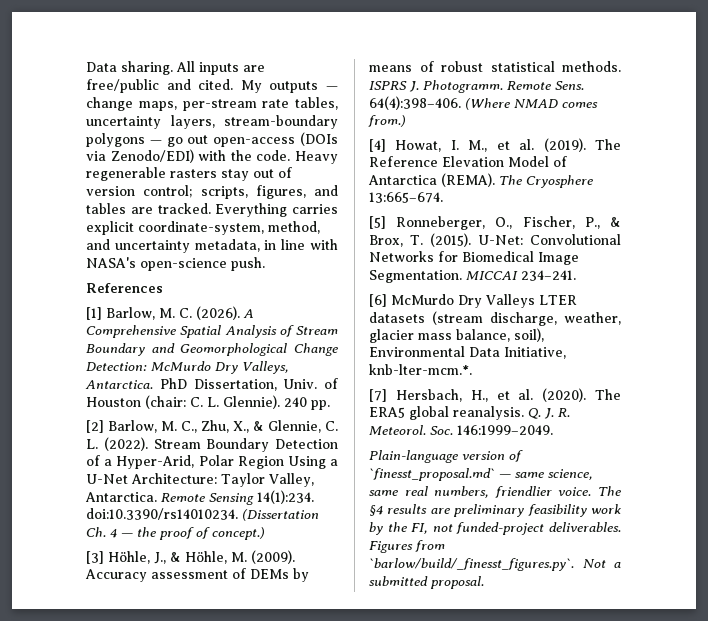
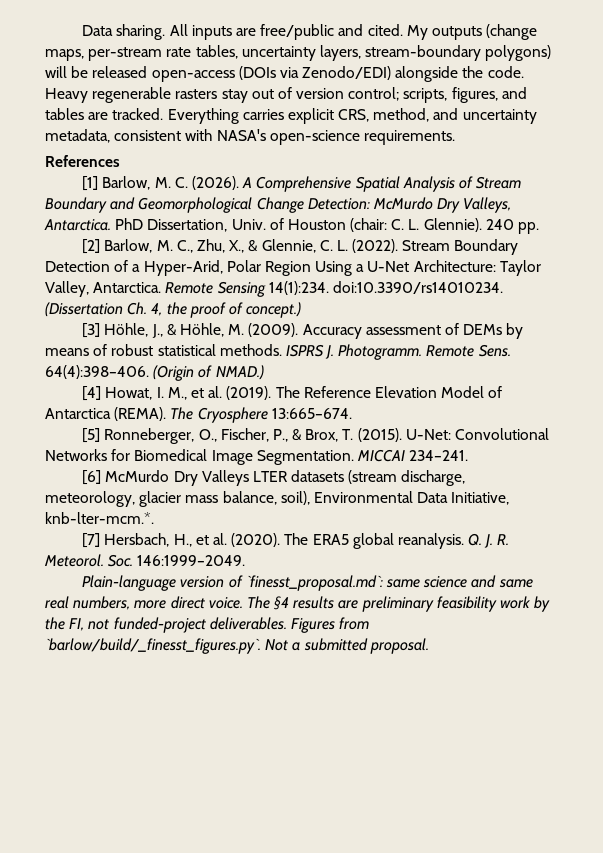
[326,86,338,90] [86,97,133,111] — change -> [486,24,538,40] (change
[86,133,209,147] polygons — go out -> [485,45,552,61] [45,66,148,78] polygons) will be released
[198,150,227,161] with -> [395,66,459,82] alongside
[138,221,264,235] coordinate-system, -> [338,109,370,122] CRS,
[264,239,306,250] in line -> [114,130,182,141] consistent
[231,257,265,271] push. -> [363,130,455,145] requirements.
[110,528,133,538] 4 — -> [151,303,163,316] 4,
[465,98,598,110] [368,115,406,127] (Where NMAD comes from.) -> [153,365,264,381] (Origin of NMAD.)
[564,312,621,325] weather, -> [45,491,135,507] meteorology,
[369,468,593,481] `finesst_proposal.md` — same science, -> [245,575,497,591] `finesst_proposal.md`: same science and
[494,486,552,498] friendlier -> [134,596,205,609] more direct

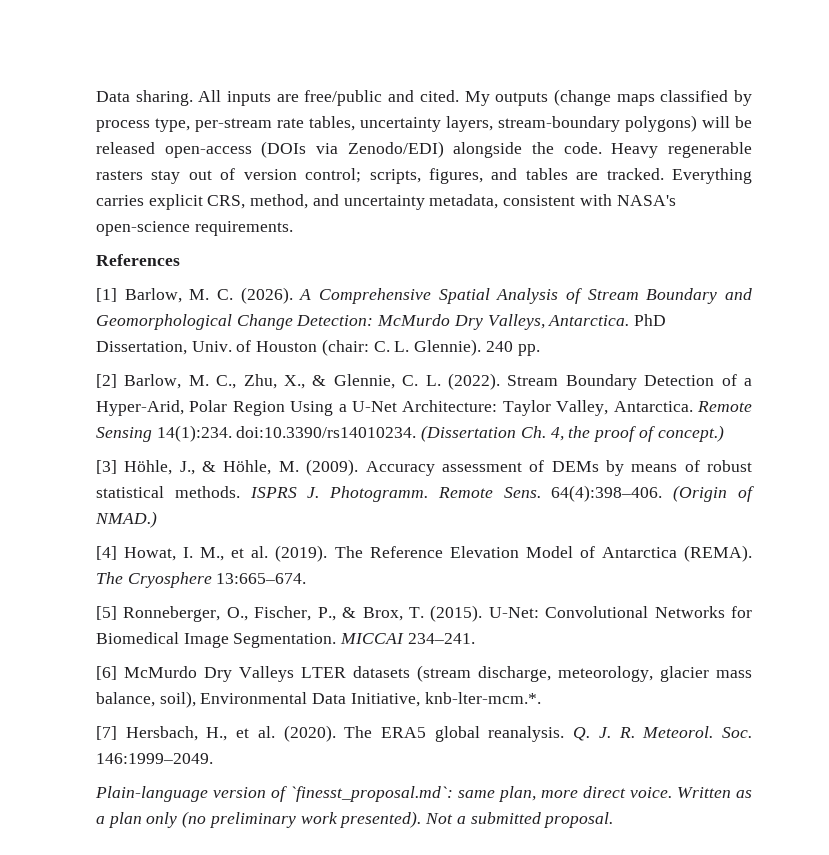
[45,49,84,61] maps, -> [616,90,753,106] [96,118,190,132] maps classified by process type,
[423,575,533,588] [45,596,551,612] [45,617,370,633] [45,638,261,654] science and same real numbers, more direct voice. The §4 results are preliminary feasibility work by the FI, not funded-project deliverables. Figures from `barlow/build/_finesst_figures.py`. -> [498,786,752,802] [96,811,422,828] plan, more direct voice. Written as a plan only (no preliminary work presented).

